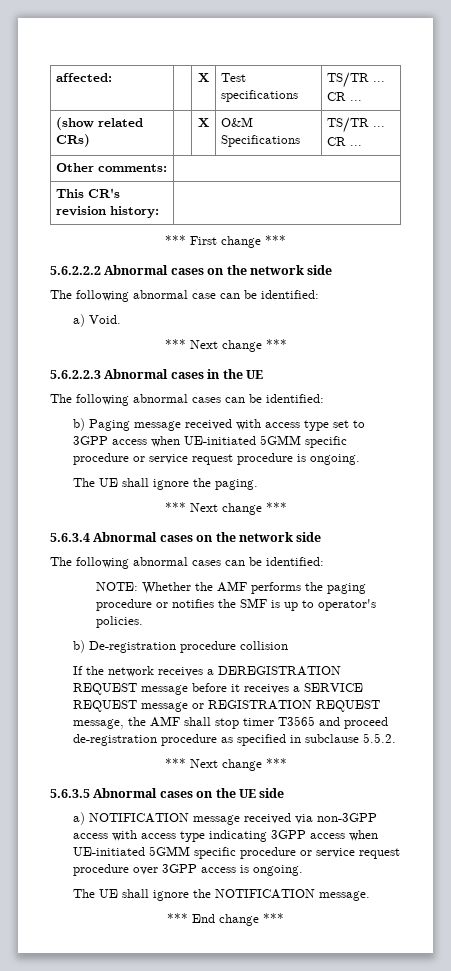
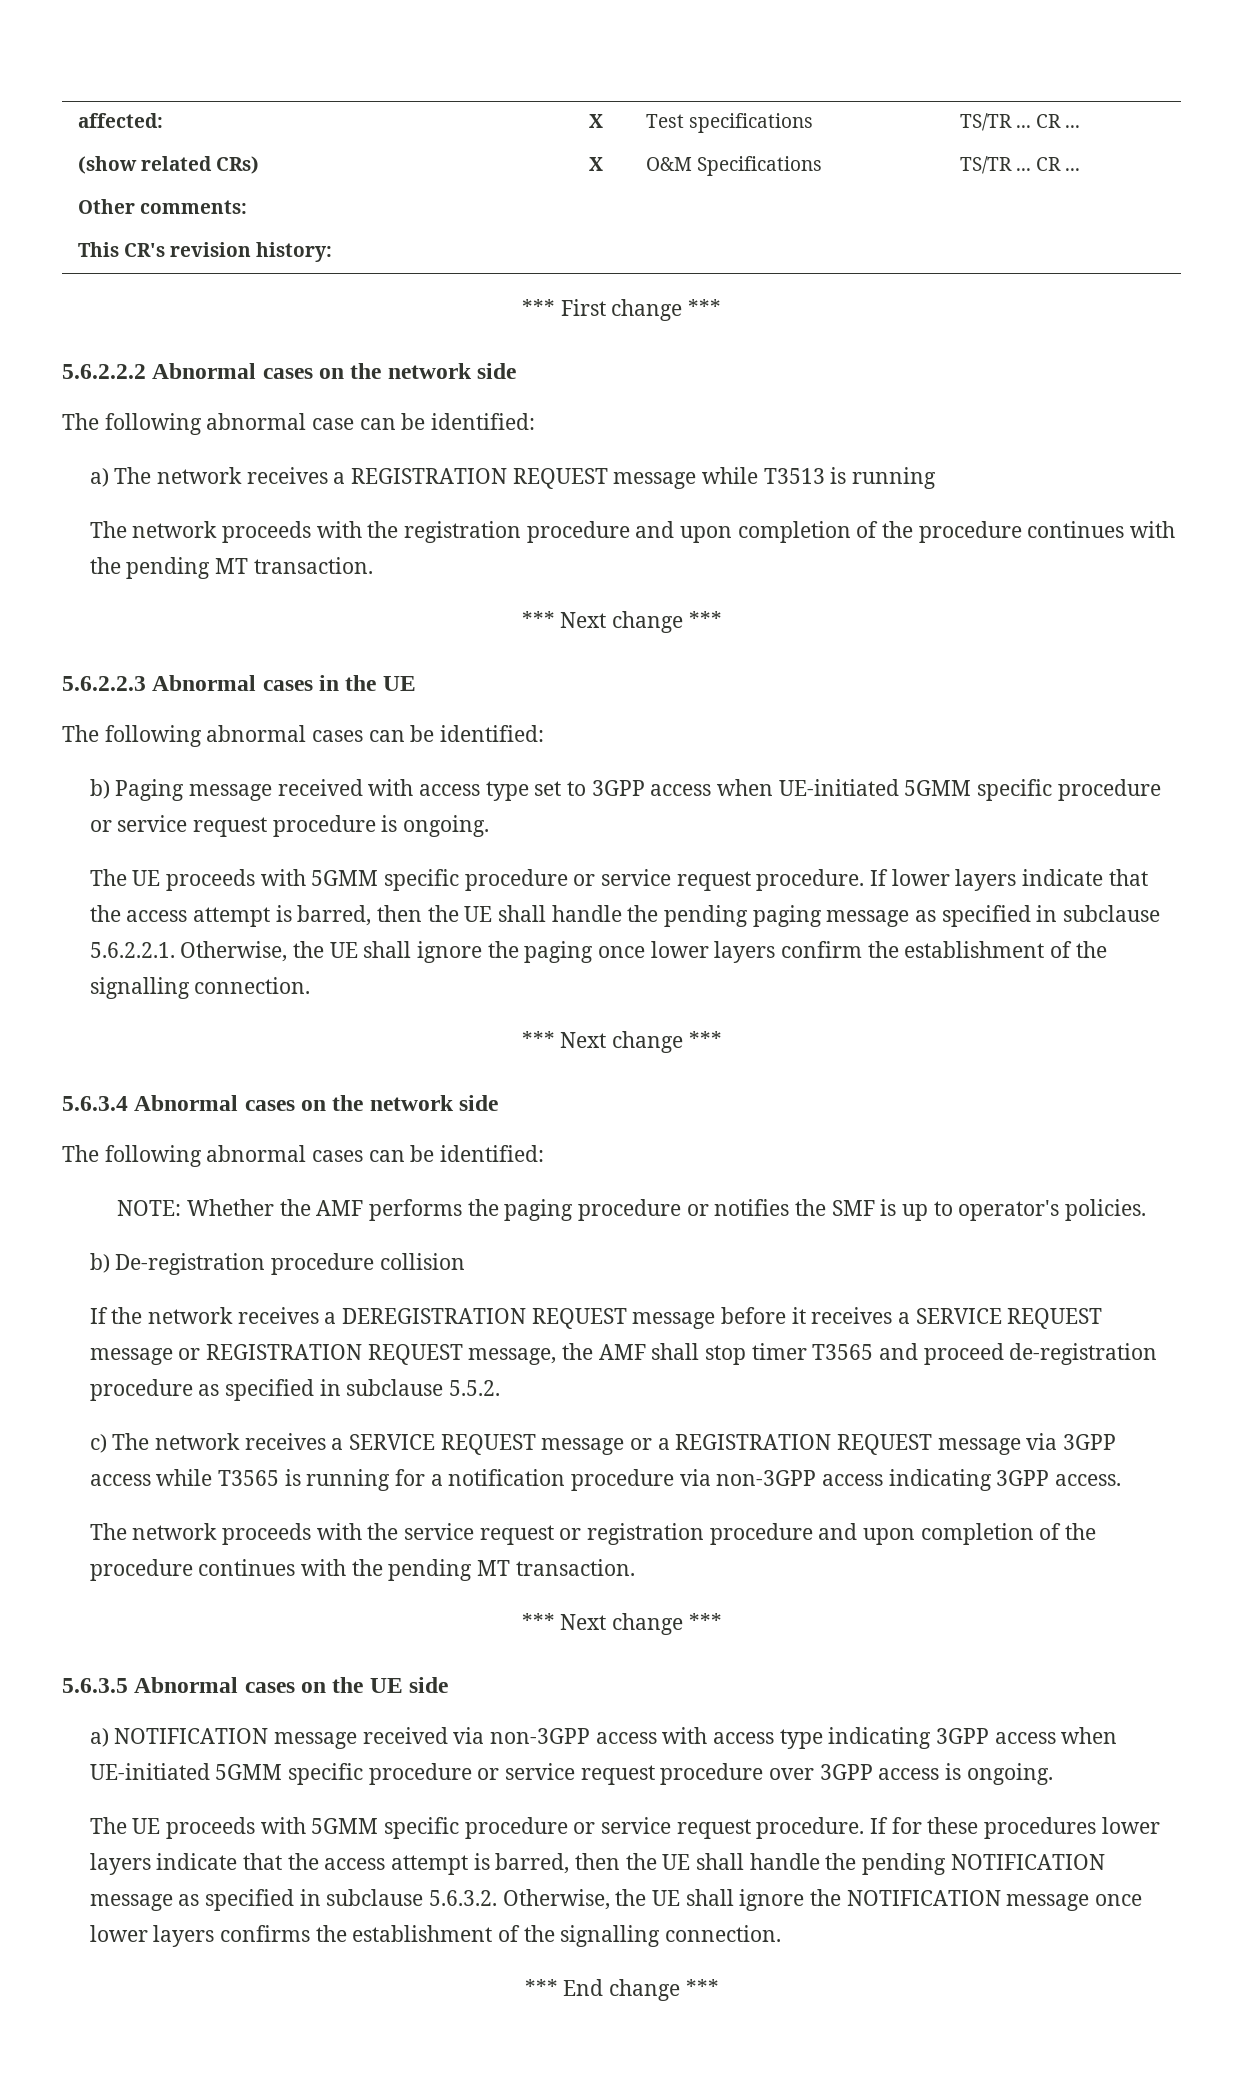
[88,315,121,324] Void. -> [114,467,937,489] [89,521,1176,543] [89,557,373,579] The network receives a REGISTRATION REQUEST message while T3513 is running // The network proceeds with the registration procedure and upon completion of the procedure continues with the pending MT transaction.
[121,478,258,490] shall ignore the paging. -> [166,869,1148,891] [89,905,1161,927] [89,941,1107,963] [89,977,311,999] proceeds with 5GMM specific procedure or service request procedure. If lower layers indicate that the access attempt is barred, then the UE shall handle the pending paging message as specified in subclause 5.6.2.2.1. Otherwise, the UE shall ignore the paging once lower layers confirm the establishment of the signalling connection.
(396, 738) none -> [89,1433,1117,1455] [89,1469,1122,1491] [89,1523,1097,1545] [89,1559,635,1581] // c) The network receives a SERVICE REQUEST message or a REGISTRATION REQUEST message via 3GPP access while T3565 is running for a notification procedure via non-3GPP access indicating 3GPP access. // The network proceeds with the service request or registration procedure and upon completion of the procedure continues with the pending MT transaction.
[121,889,370,901] shall ignore the NOTIFICATION message. -> [166,1817,1160,1839] [89,1853,1105,1875] [89,1889,1143,1911] [89,1925,782,1947] proceeds with 5GMM specific procedure or service request procedure. If for these procedures lower layers indicate that the access attempt is barred, then the UE shall handle the pending NOTIFICATION message as specified in subclause 5.6.3.2. Otherwise, the UE shall ignore the NOTIFICATION message once lower layers confirms the establishment of the signalling connection.

